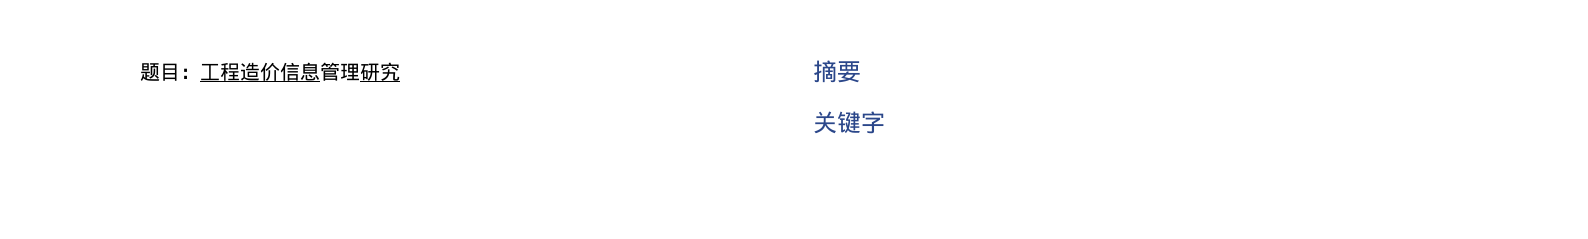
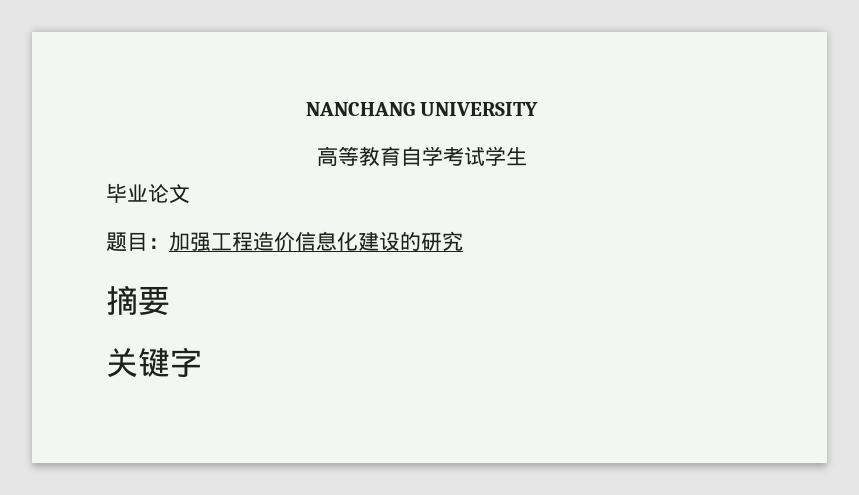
[140,63,201,81] 题目： -> [305,102,539,116] [316,146,527,166] [106,183,190,204] [106,232,211,252] NANCHANG UNIVERSITY // 高等教育自学考试学生 // 毕业论文 // 题目：加强
[320,62,361,81] 管理 -> [337,232,421,251] 化建设的

